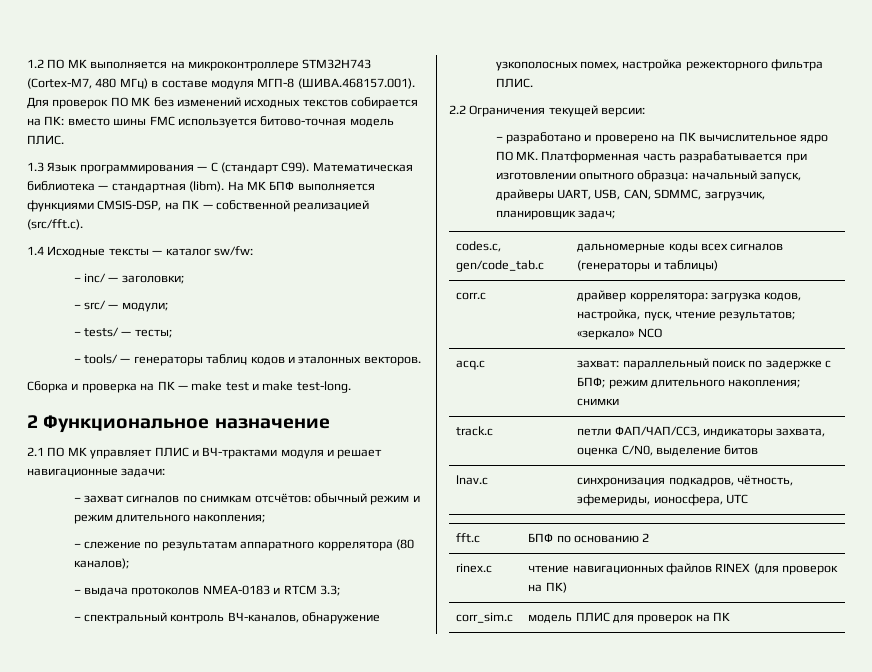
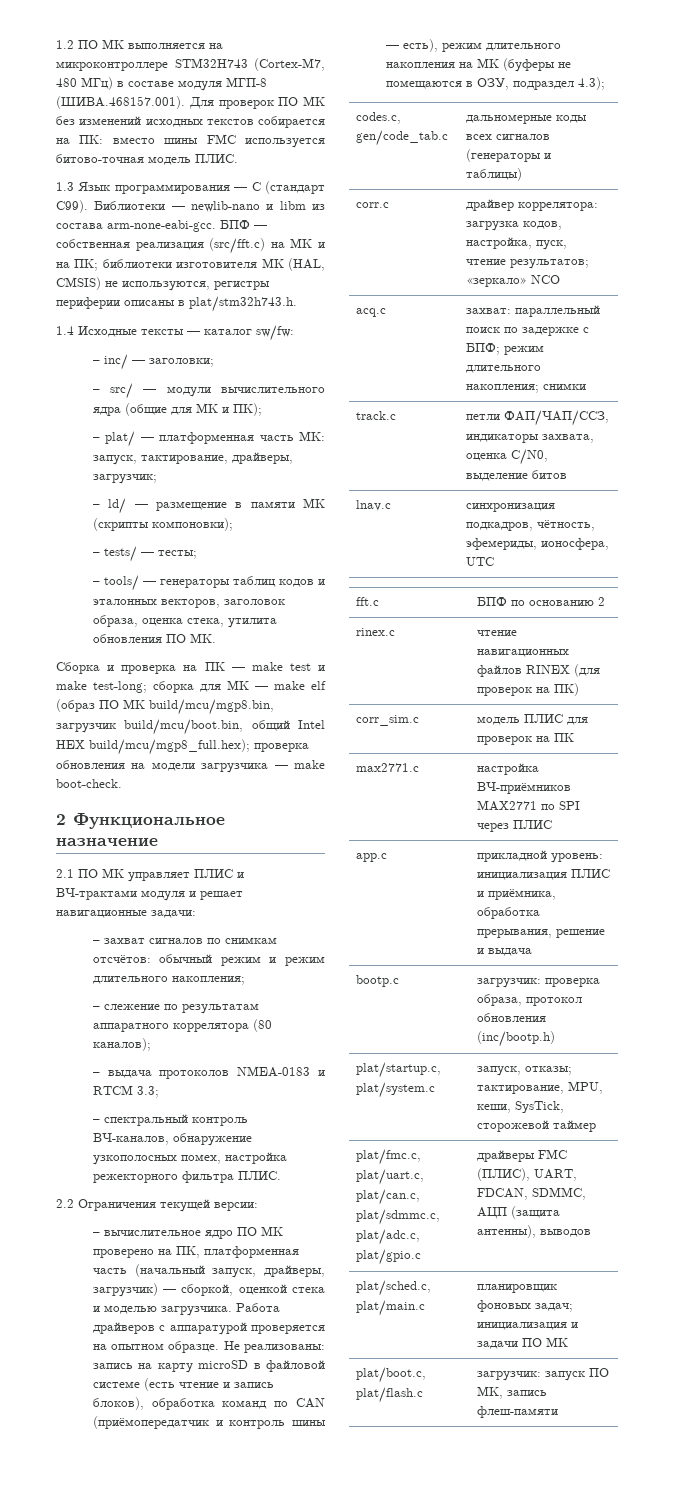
[312,162,413,172] [27,181,375,193] [27,200,370,212] [27,219,83,230] Математическая библиотека — стандартная (libm). На МК БПФ выполняется функциями CMSIS-DSP, на ПК — собственной реализацией (src/fft.c). -> [94,201,326,212] [56,220,267,232] [56,238,325,254] [56,258,325,271] [56,277,270,291] [56,296,297,312] Библиотеки — newlib-nano и libm из состава arm-none-eabi-gcc. БПФ — собственная реализация (src/fft.c) на МК и на ПК; библиотеки изготовителя МК (HAL, CMSIS) не используются, регистры периферии описаны в plat/stm32h743.h.
[121,302,168,312] модули; -> [166,386,325,397] [92,403,262,416] [92,431,325,447] [92,452,293,465] [92,474,157,484] [92,498,325,514] [92,518,233,531] модули вычислительного ядра (общие для МК и ПК); // – plat/ — платформенная часть МК: запуск, тактирование, драйверы, загрузчик; // – ld/ — размещение в памяти МК (скрипты компоновки);
[363,356,421,366] векторов. -> [160,599,285,608] [92,615,277,628] [92,633,216,643] векторов, заголовок образа, оценка стека, утилита обновления ПО МК.
[296,381,351,393] test-long. -> [93,680,326,693] [56,699,274,715] [56,719,325,735] [56,739,309,755] [56,760,325,773] [56,779,122,788] test-long; сборка для МК — make elf (образ ПО МК build/mcu/mgp8.bin, загрузчик build/mcu/boot.bin, общий Intel HEX build/mcu/mgp8_full.hex); проверка обновления на модели загрузчика — make boot-check.
[505,132,829,144] [495,151,807,163] [495,170,802,182] [495,189,765,201] [495,210,615,220] разработано и проверено на ПК вычислительное ядро ПО МК. Платформенная часть разрабатывается при изготовлении опытного образца: начальный запуск, драйверы UART, USB, CAN, SDMMC, загрузчик, планировщик задач; -> [103,1226,283,1239] [92,1246,299,1258] [92,1264,325,1278] [92,1283,325,1297] [92,1303,280,1316] [92,1322,325,1335] [92,1341,325,1353] [92,1360,325,1373] [92,1378,274,1391] [92,1397,325,1410] [92,1416,326,1429] [385,39,561,52] [385,58,571,72] [385,77,605,90] вычислительное ядро ПО МК проверено на ПК, платформенная часть (начальный запуск, драйверы, загрузчик) — сборкой, оценкой стека и моделью загрузчика. Работа драйверов с аппаратурой проверяется на опытном образце. Не реализованы: запись на карту microSD в файловой системе (есть чтение и запись блоков), обработка команд по CAN (приёмопередатчик и контроль шины — есть), режим длительного накопления на МК (буферы не помещаются в ОЗУ, подраздел 4.3);
(731, 616) none -> [356,763,420,772] [477,763,540,775] [477,782,572,794] [477,800,581,811] [477,820,553,832] [356,853,388,862] [477,850,604,863] [477,869,611,880] [477,889,557,900] [477,907,541,919] [477,929,606,938] [477,948,533,956] [356,975,400,987] [477,978,601,988] [477,994,583,1006] [477,1013,547,1022] [477,1031,556,1047] [356,1062,442,1078] [356,1082,436,1098] [477,1066,573,1076] [477,1081,604,1094] [477,1101,565,1113] [477,1120,597,1132] [356,1149,422,1165] [356,1169,425,1185] [356,1189,421,1205] [356,1209,441,1225] [356,1229,421,1245] [356,1249,422,1265] [477,1149,568,1162] [477,1168,578,1181] [477,1187,587,1200] [477,1206,561,1219] [477,1225,592,1238] [356,1280,432,1296] [356,1300,426,1316] [477,1284,558,1293] [477,1300,574,1312] [477,1322,579,1330] [477,1337,569,1349] [356,1367,427,1383] [356,1387,424,1403] [477,1368,610,1381] [477,1386,548,1399] [477,1406,559,1418] // max2771.c | настройка ВЧ-приёмников MAX2771 по SPI через ПЛИС // app.c | прикладной уровень: инициализация ПЛИС и приёмника, обработка прерывания, решение и выдача // bootp.c | загрузчик: проверка образа, протокол обновления (inc/bootp.h) // plat/startup.c, plat/system.c | запуск, отказы; тактирование, MPU, кеши, SysTick, сторожевой таймер // plat/fmc.c, plat/uart.c, plat/can.c, plat/sdmmc.c, plat/adc.c, plat/gpio.c | драйверы FMC (ПЛИС), UART, FDCAN, SDMMC, АЦП (защита антенны), выводов // plat/sched.c, plat/main.c | планировщик фоновых задач; инициализация и задачи ПО МК // plat/boot.c, plat/flash.c | загрузчик: запуск ПО МК, запись флеш-памяти

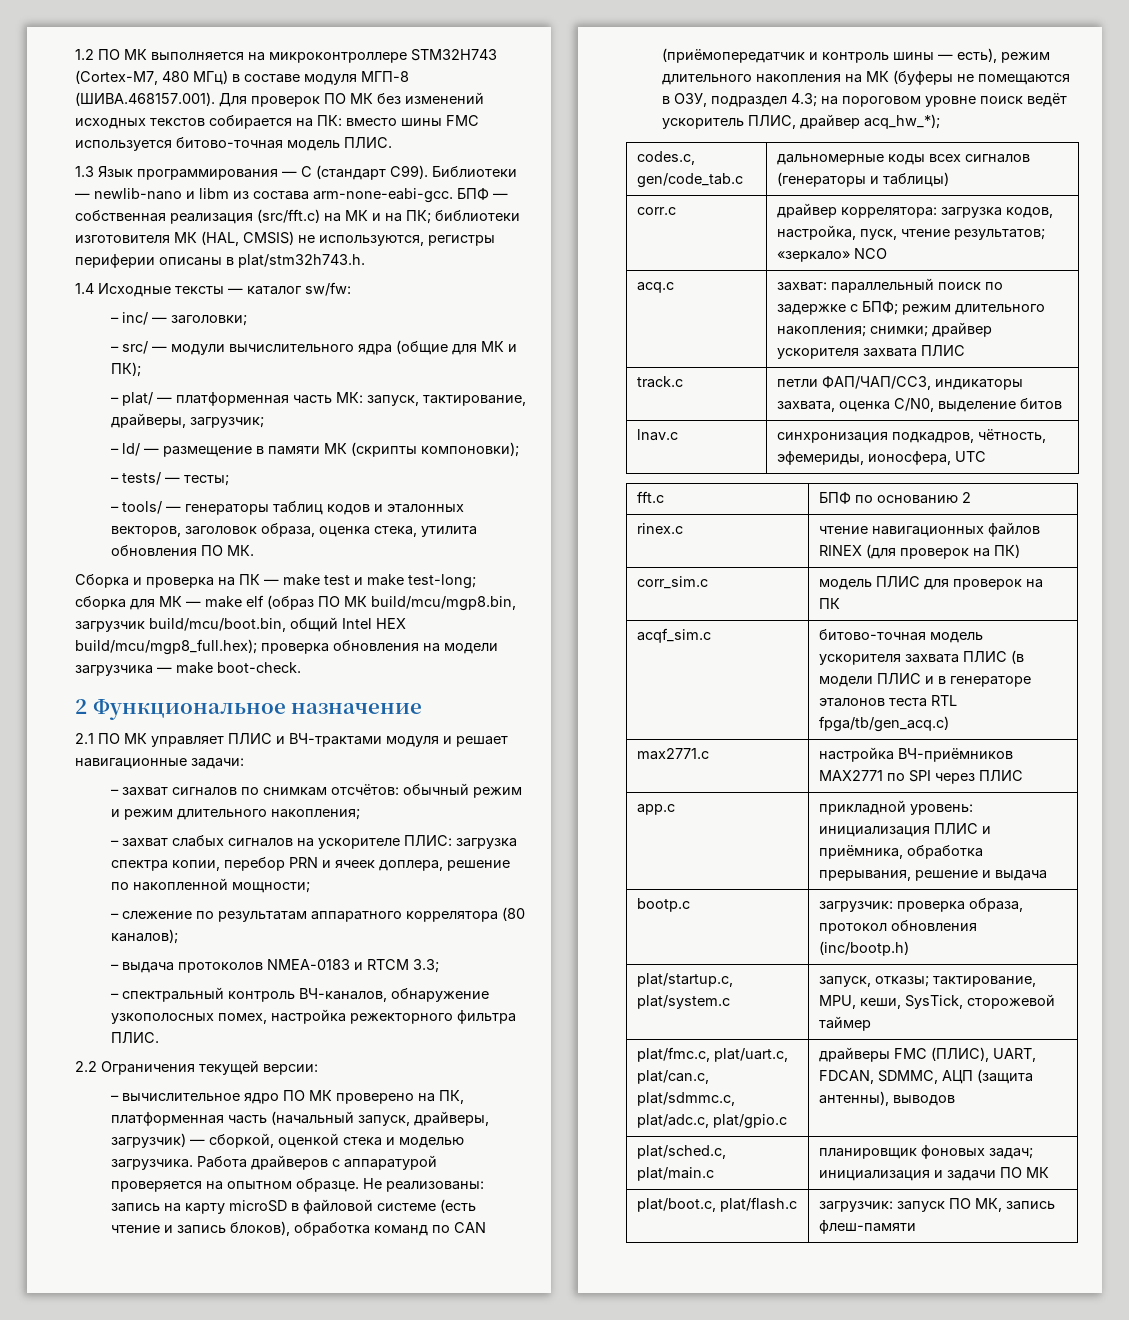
(245, 980) none -> [110,835,517,849] [110,857,510,871] [110,878,310,893] // – захват слабых сигналов на ускорителе ПЛИС: загрузка спектра копии, перебор PRN и ячеек доплера, решение по накопленной мощности;
[577,77,605,90] 4.3); -> [790,93,1067,107] [661,114,940,129] 4.3; на пороговом уровне поиск ведёт ускоритель ПЛИС, драйвер acq_hw_*);
[543,383,587,390] снимки -> [869,322,992,337] [776,345,965,359] снимки; драйвер ускорителя захвата ПЛИС
(575, 737) none -> [636,628,711,643] [818,629,983,643] [818,650,1024,665] [818,673,1031,687] [818,695,957,707] [818,716,949,732] // acqf_sim.c | битово-точная модель ускорителя захвата ПЛИС (в модели ПЛИС и в генераторе эталонов теста RTL fpga/tb/gen_acq.c)

